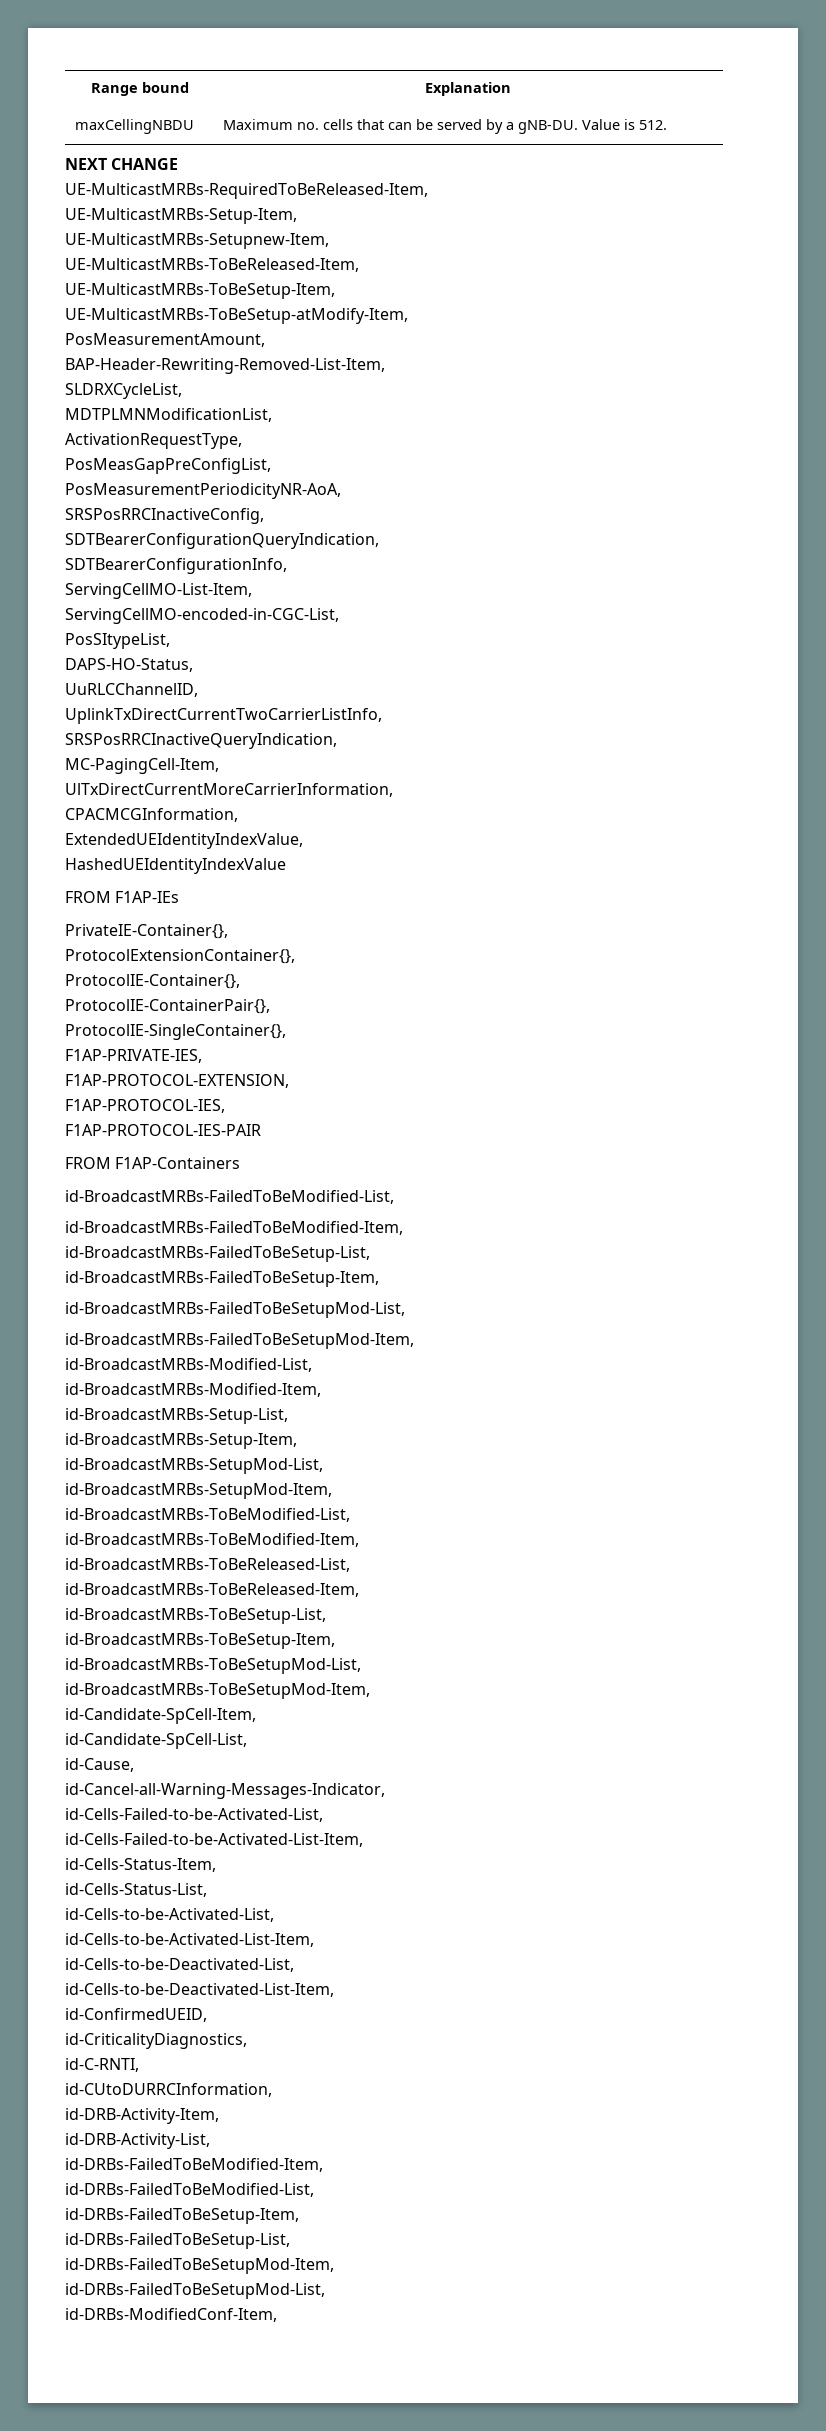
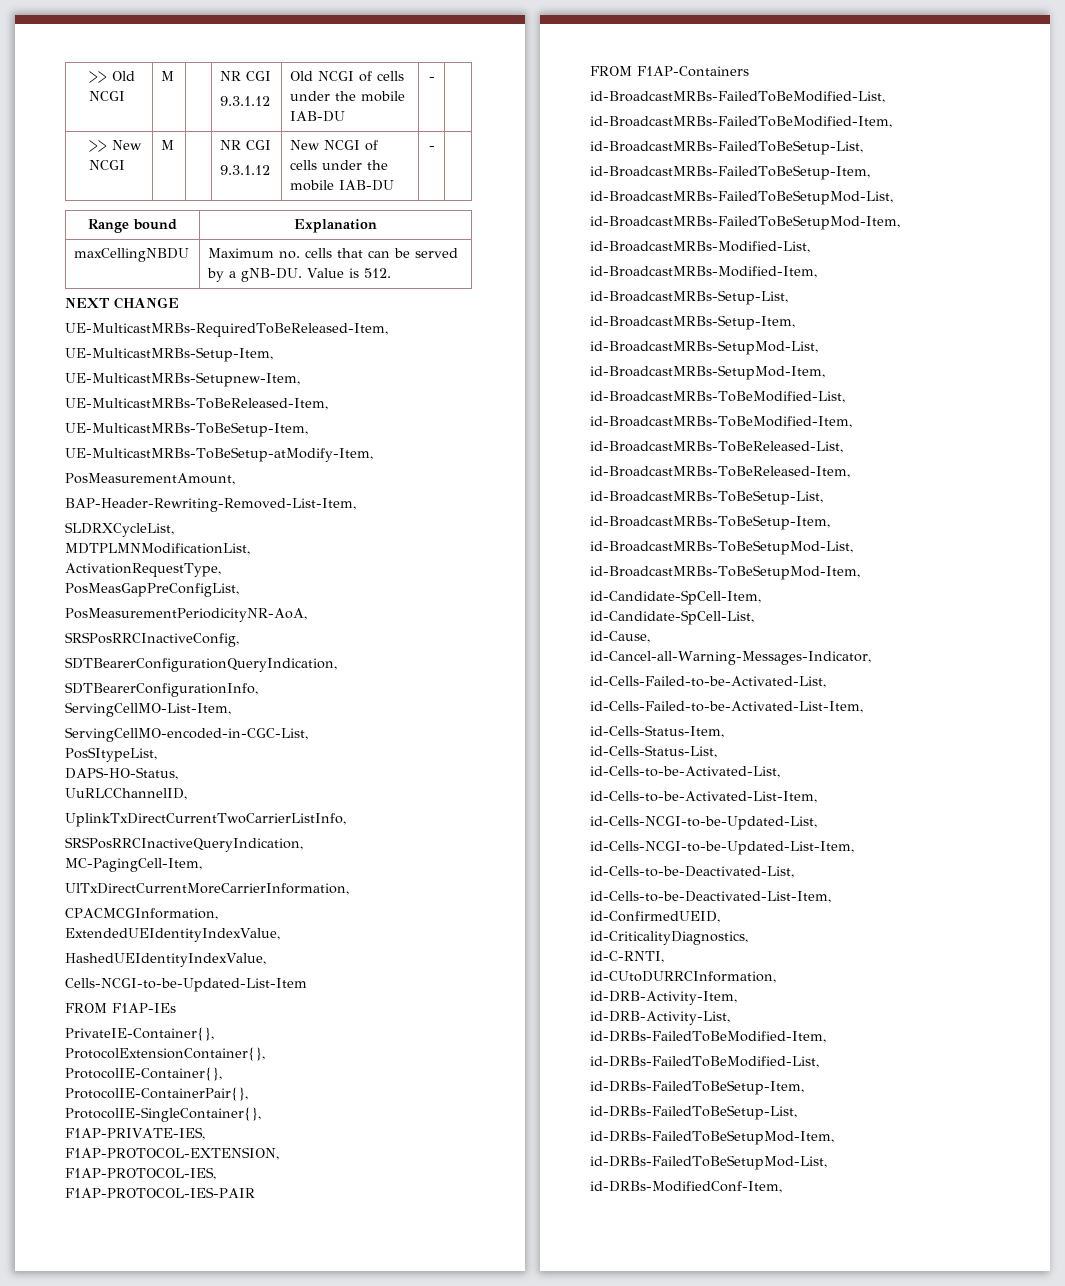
(90, 89) none -> [89,71,136,83] [89,91,126,101] [161,71,175,81] [220,71,272,81] [220,96,271,106] [290,71,405,82] [290,91,406,102] [290,111,346,122] [428,77,435,81] [89,140,143,152] [89,160,126,170] [161,140,175,150] [220,140,272,150] [220,165,271,175] [290,140,379,151] [290,160,389,170] [290,180,395,191] [428,146,435,150] >> Old NCGI | M | | NR CGI // 9.3.1.12 | Old NCGI of cells under the mobile IAB-DU | - | // >> New NCGI | M | | NR CGI // 9.3.1.12 | New NCGI of cells under the mobile IAB-DU | - | //
[65,858,286,874] HashedUEIdentityIndexValue -> [65,953,266,967] [65,978,307,992] HashedUEIdentityIndexValue, // Cells-NCGI-to-be-Updated-List-Item
(314, 1940) none -> [590,816,817,830] [590,841,854,855] // id-Cells-NCGI-to-be-Updated-List, // id-Cells-NCGI-to-be-Updated-List-Item,

